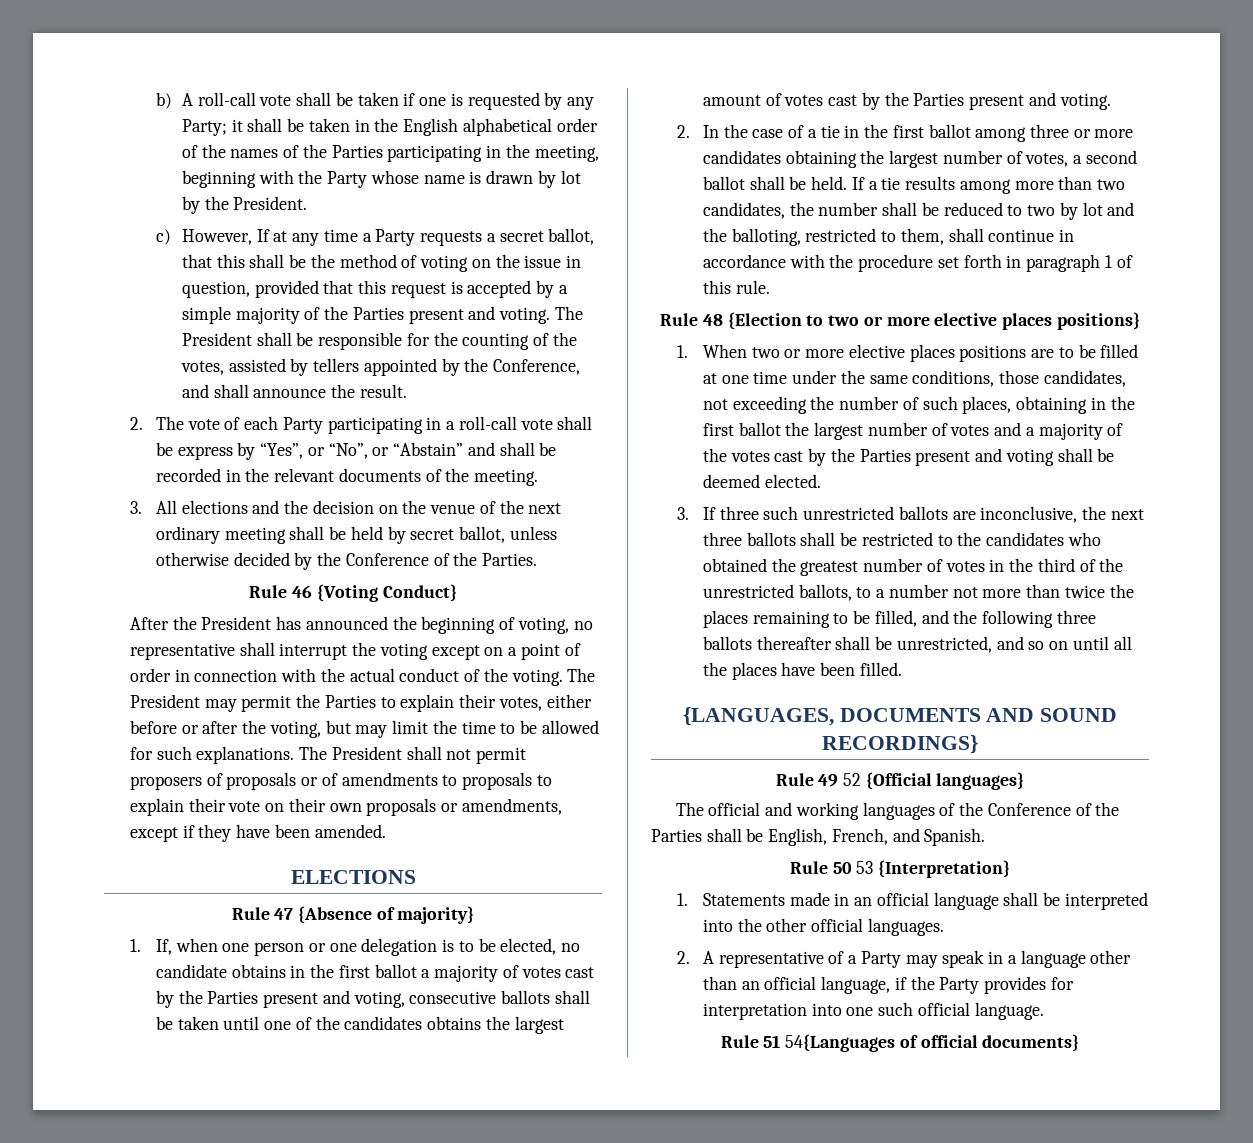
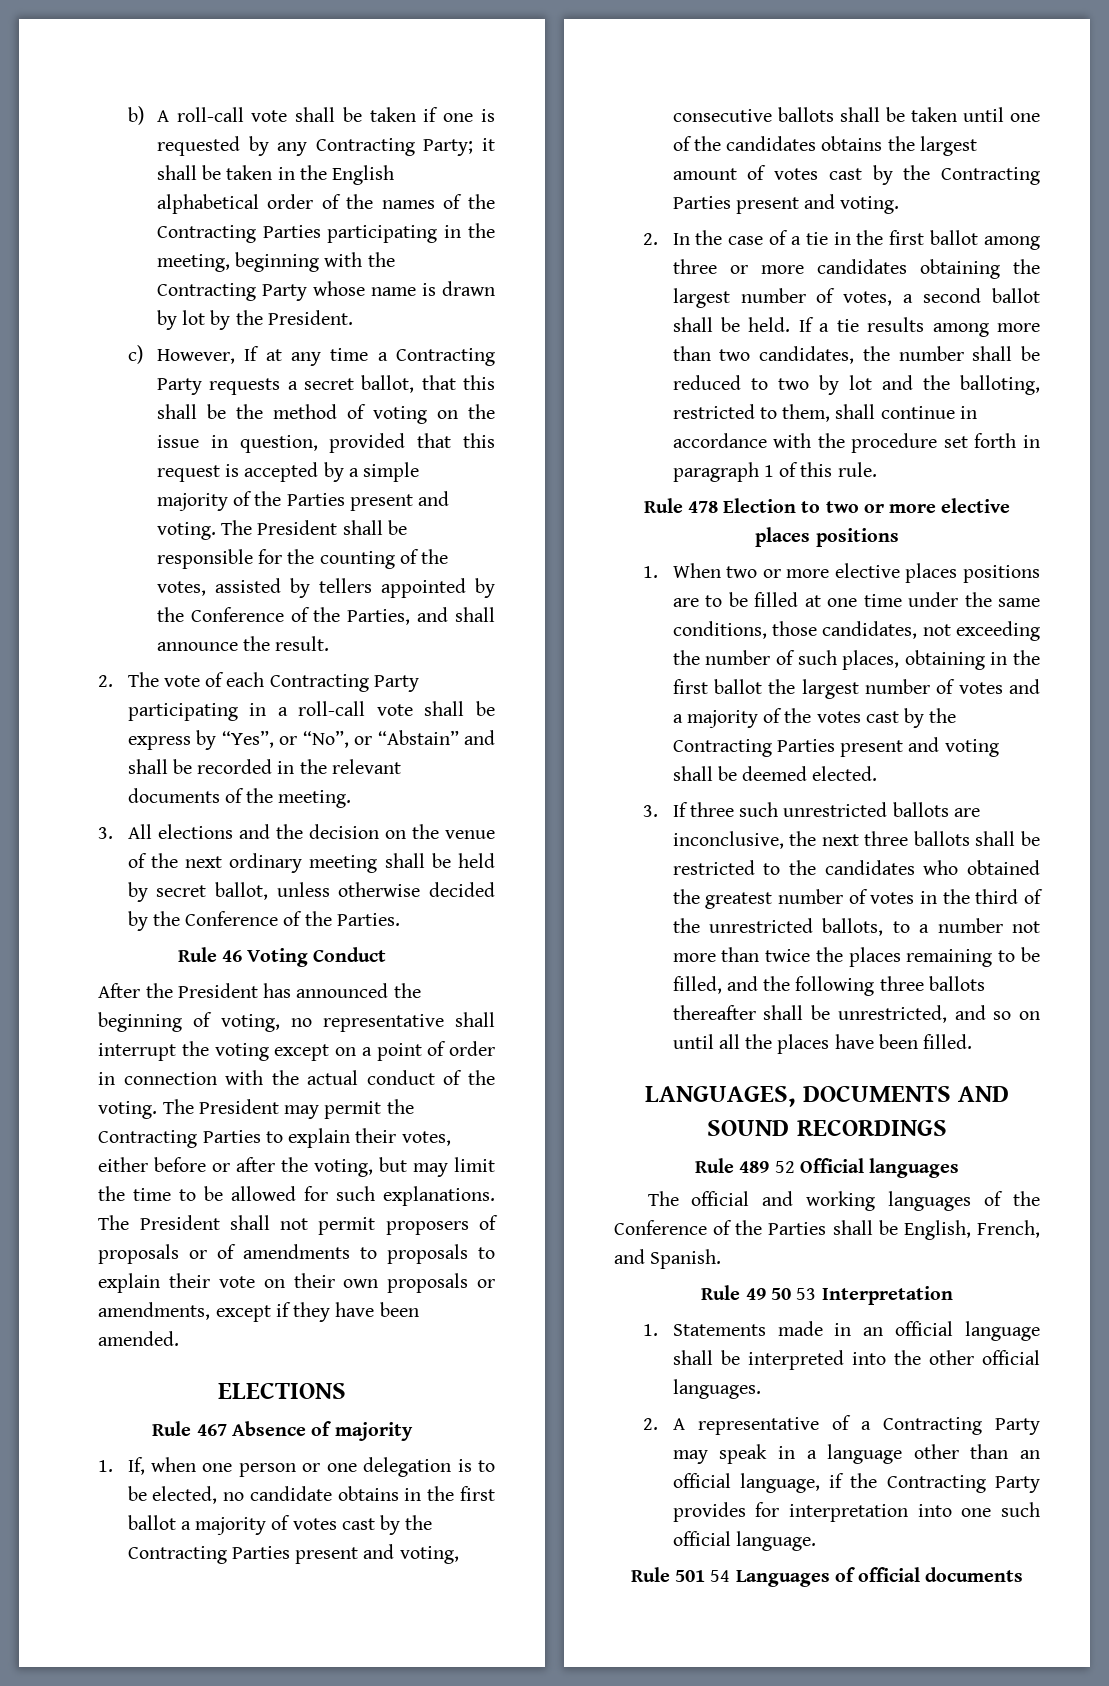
(595, 103) none -> [315,138,415,156] Contracting
(327, 151) none -> [156,225,256,243] Contracting
(323, 177) none -> [156,283,256,301] Contracting
(372, 237) none -> [395,348,495,366] Contracting
[493,359,581,375] Conference, -> [190,607,411,625] Conference of the Parties,
(279, 423) none -> [269,674,369,692] Contracting
[316,584,457,602] {Voting Conduct} -> [247,947,387,967] Voting Conduct
(321, 701) none -> [98,1130,198,1148] Contracting
[274,906,475,924] 47 {Absence of majority} -> [196,1421,413,1441] 467 Absence of majority
(203, 997) none -> [127,1546,227,1564] Contracting
(909, 99) none -> [941,167,1040,185] Contracting
[702,312,802,330] 48 {Election -> [687,498,797,513] 478 Election
[1056,312,1140,330] positions} -> [815,528,899,547] positions
(855, 455) none -> [672,739,772,757] Contracting
[682,707,834,726] {LANGUAGES, -> [645,1086,796,1107] LANGUAGES,
[822,735,978,754] [775,772,1025,790] RECORDINGS} // Rule 49 52 {Official languages} -> [796,1119,947,1136] [694,1158,960,1178] RECORDINGS // Rule 489 52 Official languages
(828, 867) none -> [745,1288,766,1300] 49
[878,860,1011,878] {Interpretation} -> [821,1286,953,1305] Interpretation
(858, 959) none -> [882,1417,982,1435] Contracting
(935, 983) none -> [886,1475,986,1493] Contracting
[763,1034,896,1052] 51 54{Languages -> [674,1570,830,1587] 501 54 Languages
[982,1034,1080,1052] documents} -> [925,1567,1024,1582] documents

